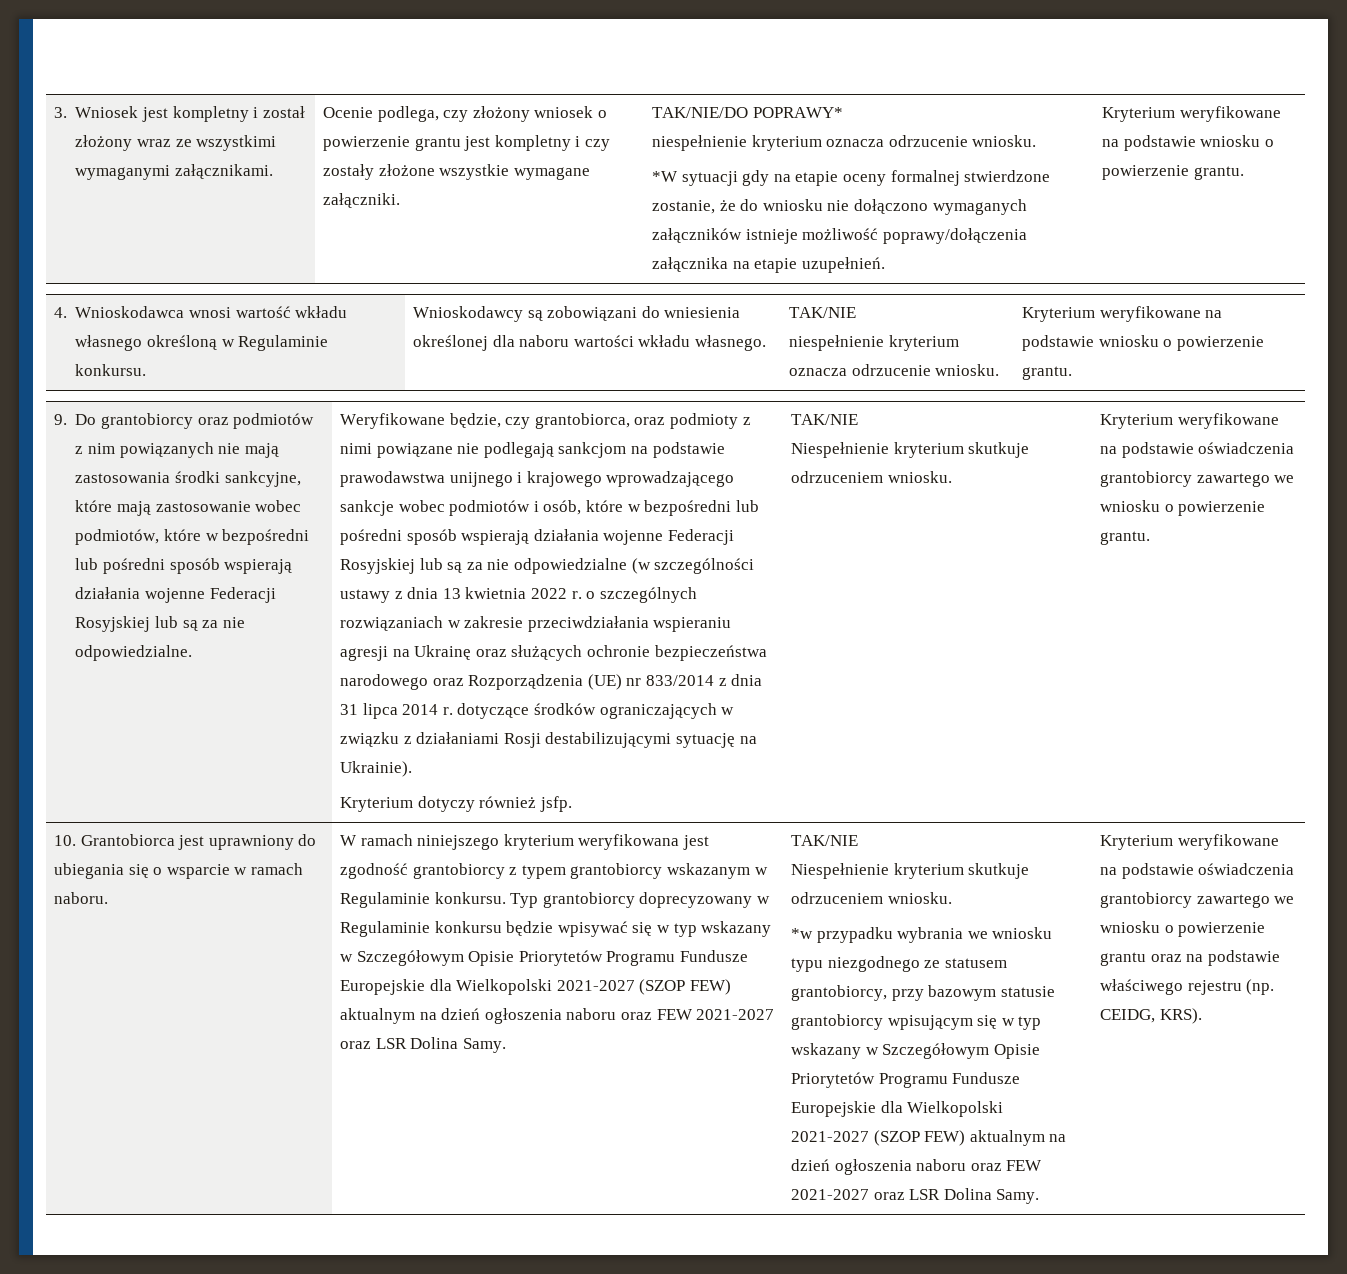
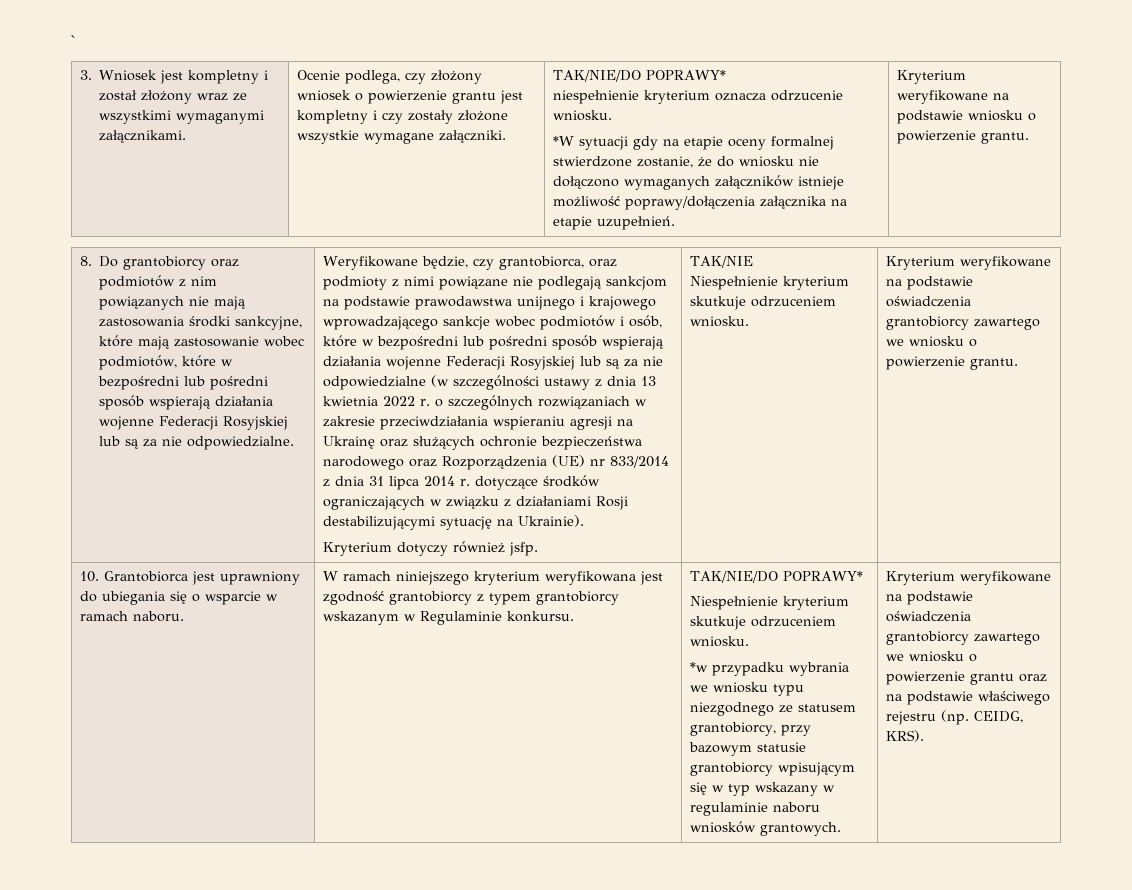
(53, 112) none -> [71,35,76,45] ` //
[53,306,348,318] [75,335,329,351] [75,364,147,376] [412,306,741,322] [412,335,766,351] [788,307,856,318] [788,335,959,351] [788,364,1000,376] [1021,306,1223,322] [1021,335,1264,351] [1021,366,1072,380] [53,414,67,425] 4. Wnioskodawca wnosi wartość wkładu własnego określoną w Regulaminie konkursu. | Wnioskodawcy są zobowiązani do wniesienia określonej dla naboru wartości wkładu własnego. | TAK/NIE // niespełnienie kryterium oznacza odrzucenie wniosku. | Kryterium weryfikowane na podstawie wniosku o powierzenie grantu. // 9. -> [79,256,92,266] 8.
[510,892,770,908] [339,921,772,937] [339,950,748,966] [339,979,731,995] [339,1008,775,1024] [339,1037,506,1053] [790,835,858,846] Typ grantobiorcy doprecyzowany w Regulaminie konkursu będzie wpisywać się w typ wskazany w Szczegółowym Opisie Priorytetów Programu Fundusze Europejskie dla Wielkopolski 2021-2027 (SZOP FEW) aktualnym na dzień ogłoszenia naboru oraz FEW 2021-2027 oraz LSR Dolina Samy. | TAK/NIE -> [689,571,863,583] | TAK/NIE/DO POPRAWY*
[882,1043,1040,1059] [790,1072,1021,1088] [790,1101,1004,1117] [790,1130,1067,1146] [790,1159,1043,1175] [790,1188,1040,1204] Szczegółowym Opisie Priorytetów Programu Fundusze Europejskie dla Wielkopolski 2021-2027 (SZOP FEW) aktualnym na dzień ogłoszenia naboru oraz FEW 2021-2027 oraz LSR Dolina Samy. -> [689,802,820,816] [689,821,841,836] regulaminie naboru wniosków grantowych.

